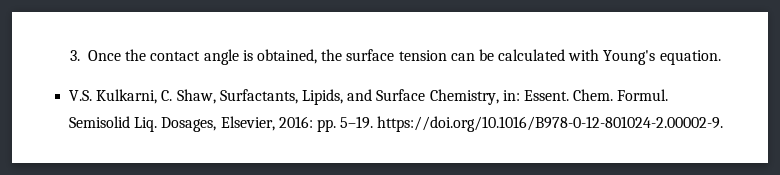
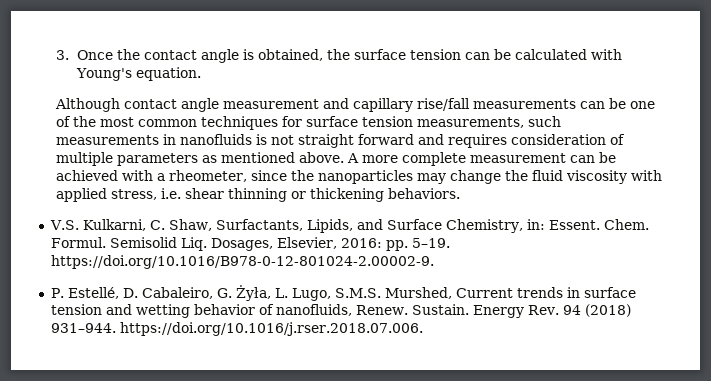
(721, 57) none -> [55,98,656,112] [56,116,562,130] [56,134,626,148] [56,152,617,166] [56,170,663,184] [56,188,461,202] // Although contact angle measurement and capillary rise/fall measurements can be one of the most common techniques for surface tension measurements, such measurements in nanofluids is not straight forward and requires consideration of multiple parameters as mentioned above. A more complete measurement can be achieved with a rheometer, since the nanoparticles may change the fluid viscosity with applied stress, i.e. shear thinning or thickening behaviors.
(724, 124) none -> [50,285,636,301] [50,304,631,318] [50,322,423,336] // P. Estellé, D. Cabaleiro, G. Żyła, L. Lugo, S.M.S. Murshed, Current trends in surface tension and wetting behavior of nanofluids, Renew. Sustain. Energy Rev. 94 (2018) 931–944. https://doi.org/10.1016/j.rser.2018.07.006.

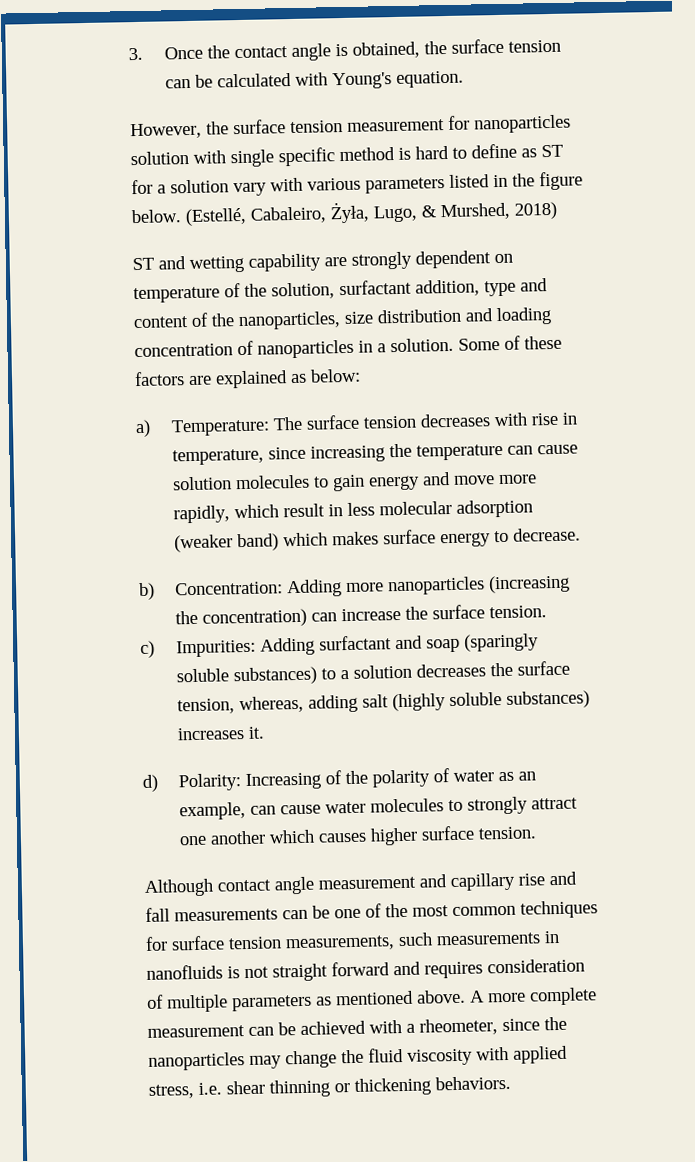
(201, 74) none -> [130,114,572,140] [130,143,564,168] [131,171,584,197] [131,201,559,227] [132,250,514,273] [133,278,549,304] [133,306,553,331] [134,335,563,359] [134,368,362,389] [135,412,579,438] [172,443,579,466] [172,471,538,492] [173,499,534,524] [174,527,582,553] [139,574,571,601] [175,604,548,628] [140,633,540,659] [176,660,571,686] [177,690,591,715] [177,726,266,741] [142,768,537,793] [179,796,579,821] [179,825,538,846] // However, the surface tension measurement for nanoparticles solution with single specific method is hard to define as ST for a solution vary with various parameters listed in the figure below. (Estellé, Cabaleiro, Żyła, Lugo, & Murshed, 2018) // ST and wetting capability are strongly dependent on temperature of the solution, surfactant addition, type and content of the nanoparticles, size distribution and loading concentration of nanoparticles in a solution. Some of these factors are explained as below: // a) Temperature: The surface tension decreases with rise in temperature, since increasing the temperature can cause solution molecules to gain energy and move more rapidly, which result in less molecular adsorption (weaker band) which makes surface energy to decrease. // b) Concentration: Adding more nanoparticles (increasing the concentration) can increase the surface tension. // c) Impurities: Adding surfactant and soap (sparingly soluble substances) to a solution decreases the surface tension, whereas, adding salt (highly soluble substances) increases it. // d) Polarity: Increasing of the polarity of water as an example, can cause water molecules to strongly attract one another which causes higher surface tension.
[417,98,471,111] rise/fall -> [518,871,578,886] [145,907,171,922] rise and fall
[49,219,649,233] [50,237,450,251] [50,255,434,269] [50,285,636,301] [50,304,631,318] [50,322,423,336] // V.S. Kulkarni, C. Shaw, Surfactants, Lipids, and Surface Chemistry, in: Essent. Chem. Formul. Semisolid Liq. Dosages, Elsevier, 2016: pp. 5–19. https://doi.org/10.1016/B978-0-12-801024-2.00002-9. // P. Estellé, D. Cabaleiro, G. Żyła, L. Lugo, S.M.S. Murshed, Current trends in surface tension and wetting behavior of nanofluids, Renew. Sustain. Energy Rev. 94 (2018) 931–944. https://doi.org/10.1016/j.rser.2018.07.006. -> (512, 1083) none

